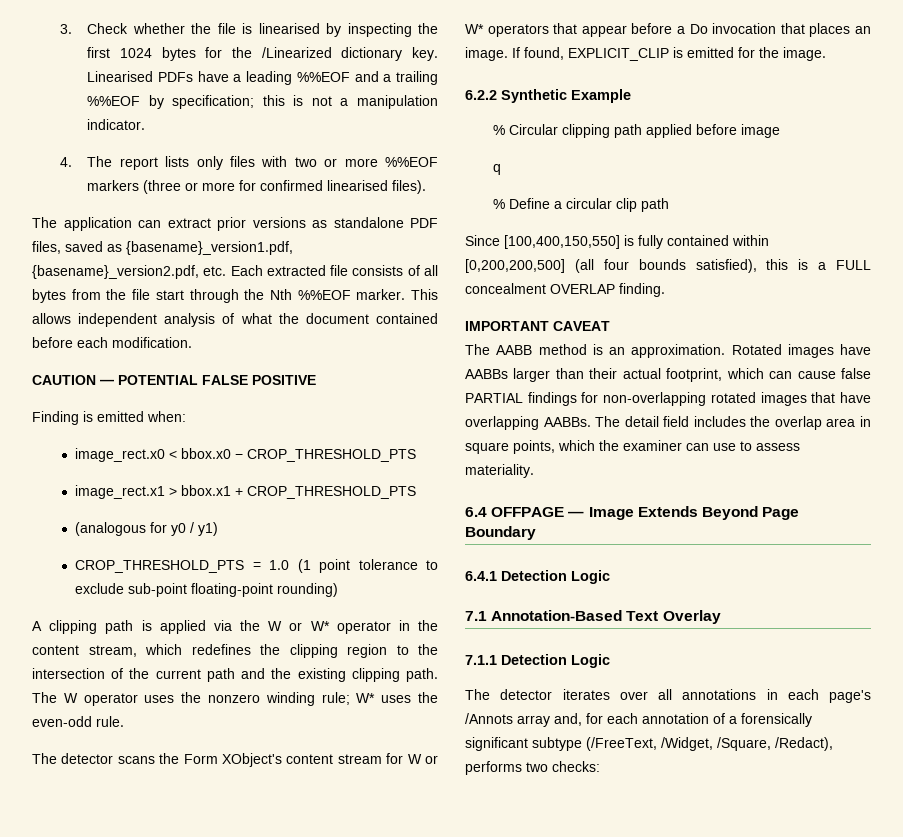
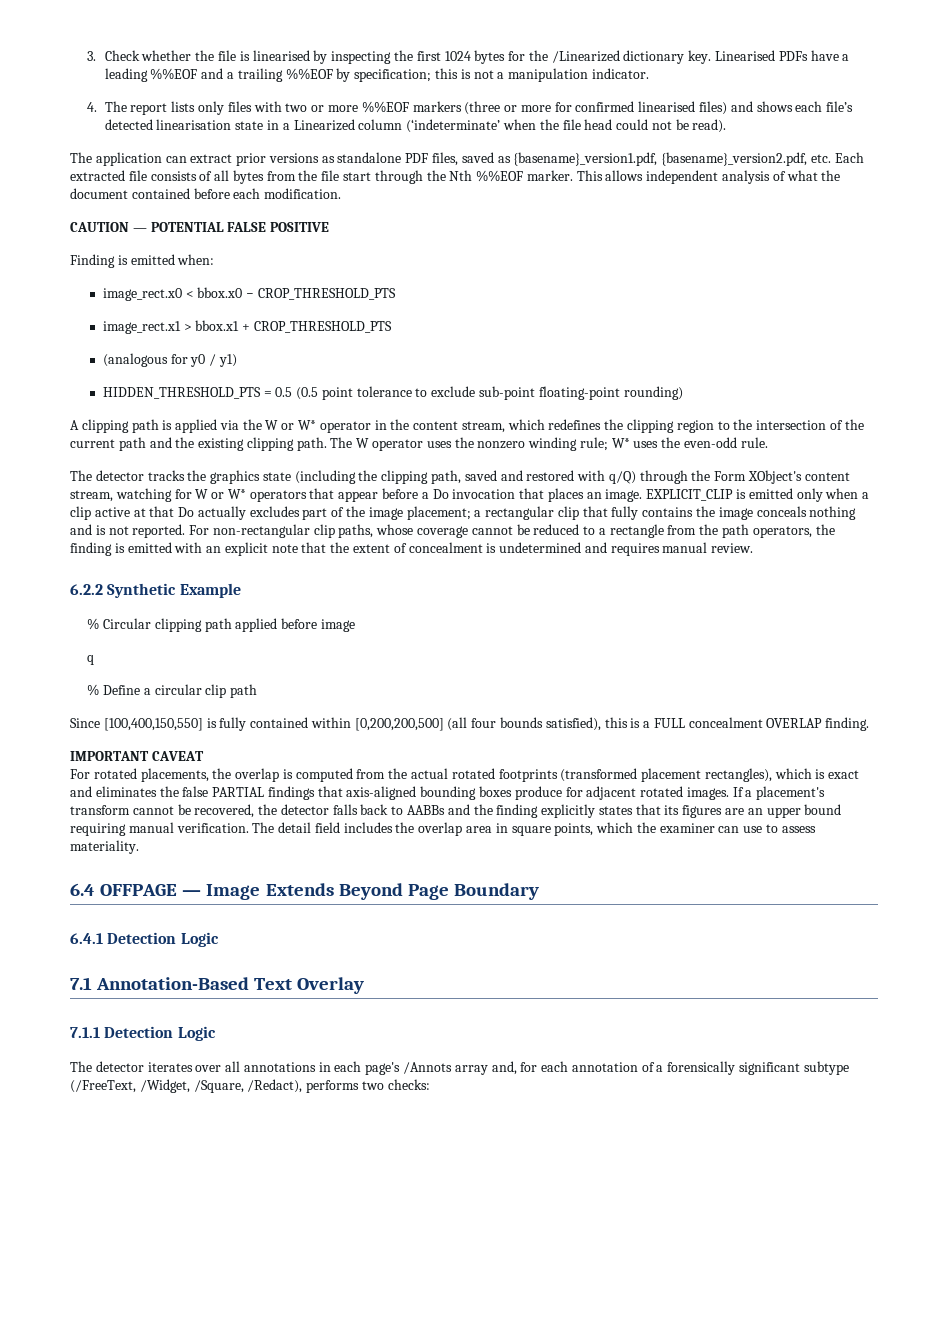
[392,180,427,194] files). -> [698,101,854,115] [104,119,727,133] files) and shows each file’s detected linearisation state in a Linearized column (‘indeterminate’ when the file head could not be read).
[75,559,311,573] CROP_THRESHOLD_PTS = 1.0 (1 -> [102,387,319,400] HIDDEN_THRESHOLD_PTS = 0.5 (0.5
[117,756,155,764] scans -> [147,470,688,484] tracks the graphics state (including the clipping path, saved and restored with q/Q) through
[337,754,382,764] stream -> [70,488,172,502] stream, watching
[512,47,564,60] If found, -> (643, 495) none
[738,47,826,61] for the image. -> [796,488,870,502] [70,506,857,520] [70,524,835,538] [70,542,754,556] only when a clip active at that Do actually excludes part of the image placement; a rectangular clip that fully contains the image conceals nothing and is not reported. For non-rectangular clip paths, whose coverage cannot be reduced to a rectangle from the path operators, the finding is emitted with an explicit note that the extent of concealment is undetermined and requires manual review.
[465,344,871,358] [465,368,871,382] [465,392,871,406] [465,416,591,430] The AABB method is an approximation. Rotated images have AABBs larger than their actual footprint, which can cause false PARTIAL findings for non-overlapping rotated images that have overlapping AABBs. -> [70,768,860,782] [70,786,826,800] [70,804,842,818] [70,822,249,836] For rotated placements, the overlap is computed from the actual rotated footprints (transformed placement rectangles), which is exact and eliminates the false PARTIAL findings that axis-aligned bounding boxes produce for adjacent rotated images. If a placement's transform cannot be recovered, the detector falls back to AABBs and the finding explicitly states that its figures are an upper bound requiring manual verification.

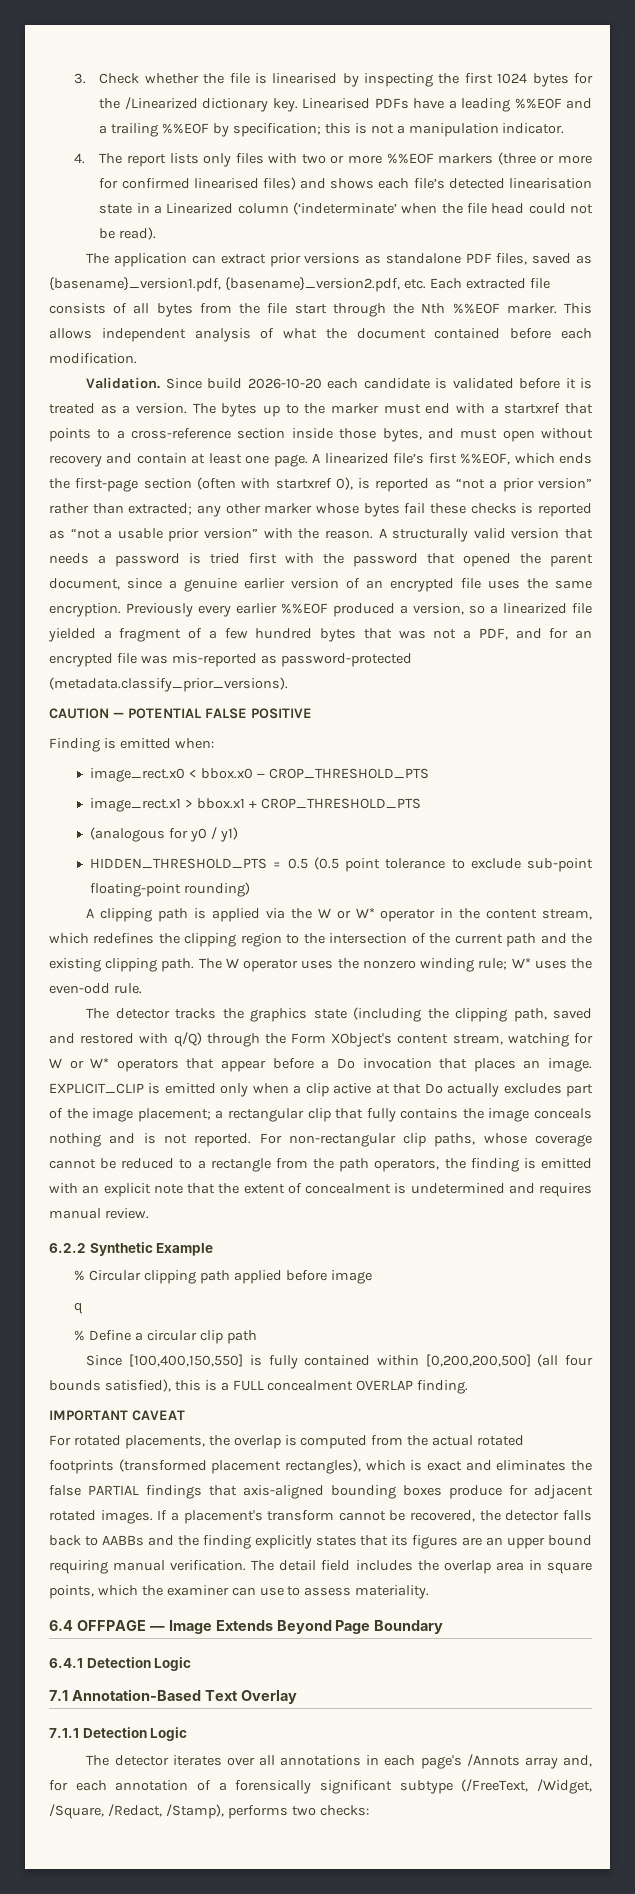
(342, 193) none -> [86,377,592,389] [49,403,593,417] [49,428,593,442] [49,453,592,467] [49,477,593,492] [49,503,592,517] [49,528,594,542] [49,553,593,567] [49,578,592,592] [49,603,592,617] [48,628,593,642] [49,653,412,667] [49,677,288,692] // Validation. Since build 2026-10-20 each candidate is validated before it is treated as a version. The bytes up to the marker must end with a startxref that points to a cross-reference section inside those bytes, and must open without recovery and contain at least one page. A linearized file’s first %%EOF, which ends the first-page section (often with startxref 0), is reported as “not a prior version” rather than extracted; any other marker whose bytes fail these checks is reported as “not a usable prior version” with the reason. A structurally valid version that needs a password is tried first with the password that opened the parent document, since a genuine earlier version of an encrypted file uses the same encryption. Previously every earlier %%EOF produced a version, so a linearized file yielded a fragment of a few hundred bytes that was not a PDF, and for an encrypted file was mis-reported as password-protected (metadata.classify_prior_versions).
[247,1079,303,1093] /Redact), -> [107,1804,224,1819] /Redact, /Stamp),

